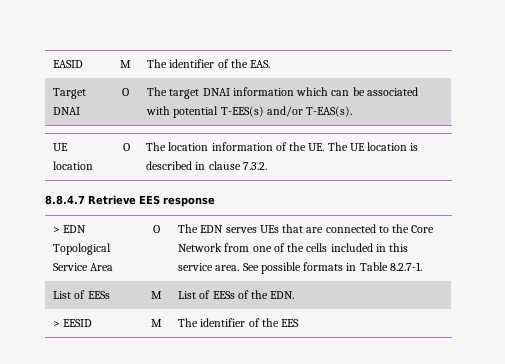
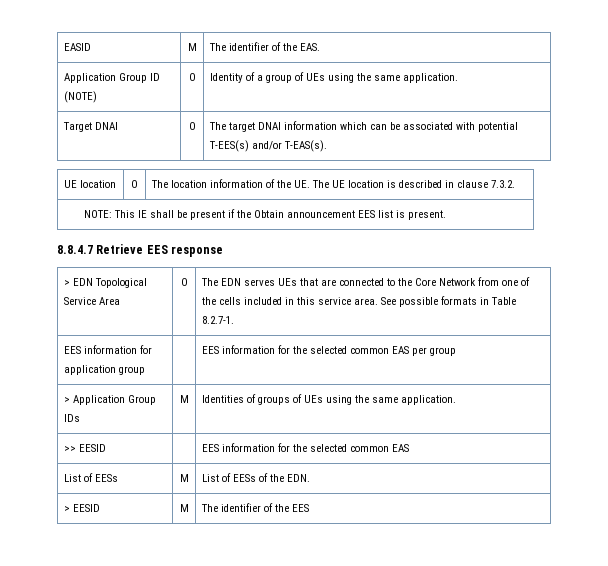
(271, 64) none -> [63,73,160,83] [63,91,97,103] [188,73,196,81] [209,72,458,83] // Application Group ID (NOTE) | O | Identity of a group of UEs using the same application.
(267, 166) none -> [83,209,446,220] // NOTE: This IE shall be present if the Obtain announcement EES list is present.
(422, 266) none -> [63,345,152,354] [63,365,145,375] [201,345,456,356] [63,395,156,405] [63,414,80,422] [179,395,189,403] [201,394,456,405] [63,444,106,452] [201,443,409,452] // EES information for application group | | EES information for the selected common EAS per group // > Application Group IDs | M | Identities of groups of UEs using the same application. // >> EESID | | EES information for the selected common EAS

